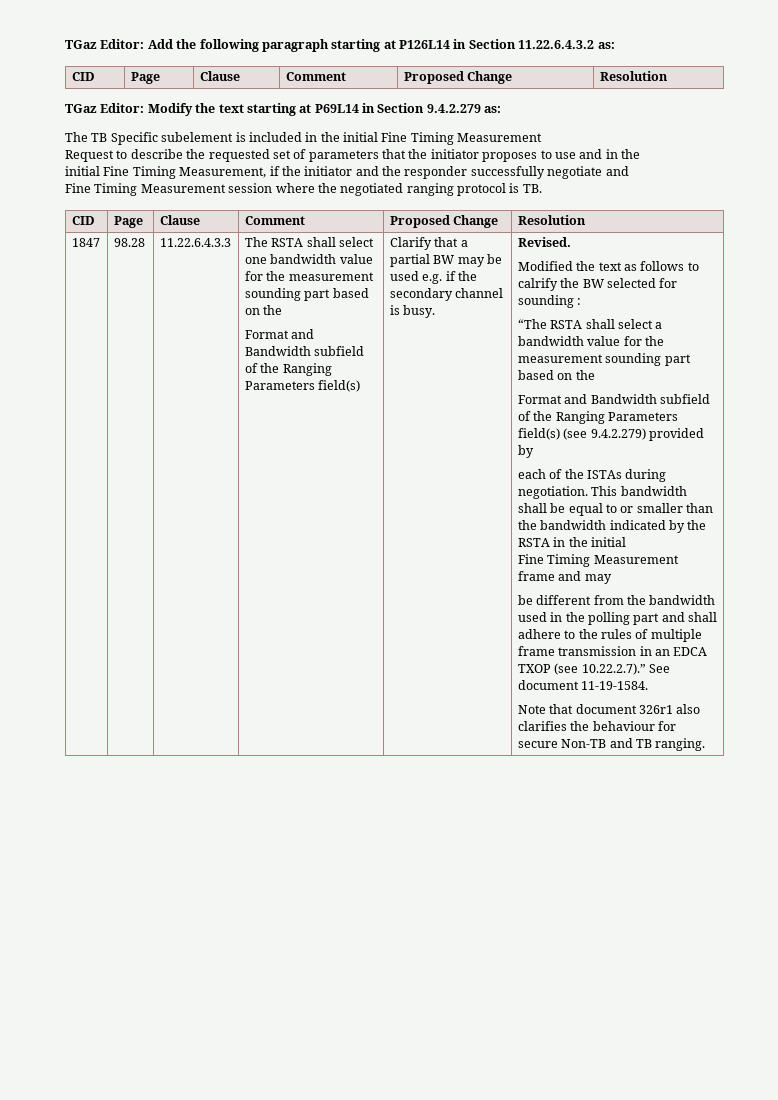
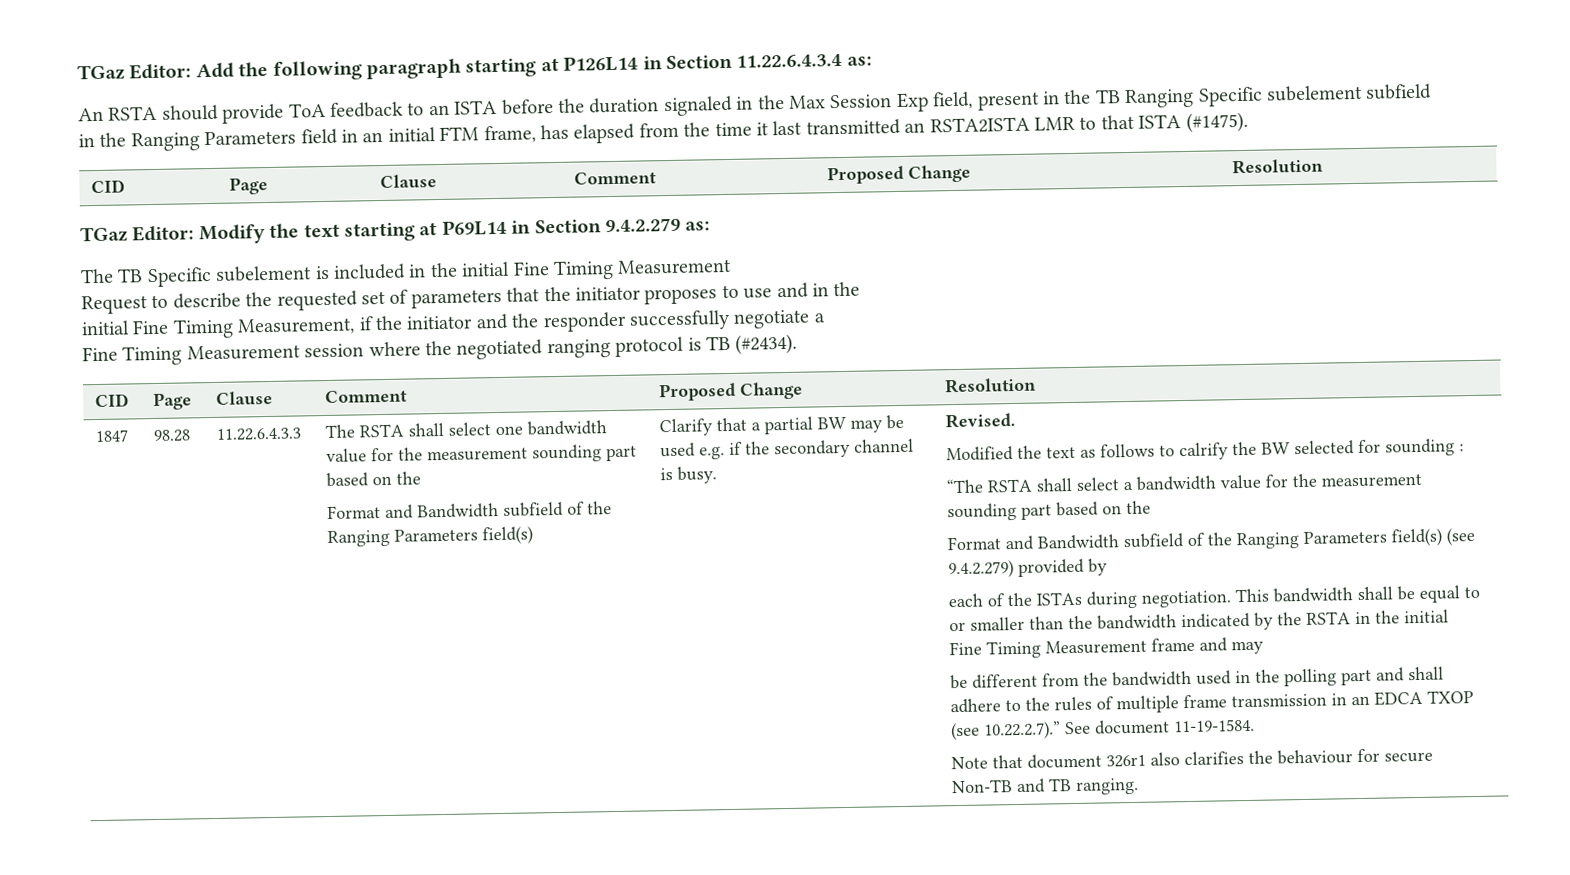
[518,40,615,49] 11.22.6.4.3.2 as: -> [736,53,872,68] [78,83,1433,124] [78,111,1248,152] 11.22.6.4.3.4 as: // An RSTA should provide ToA feedback to an ISTA before the duration signaled in the Max Session Exp field, present in the TB Ranging Specific subelement subfield // in the Ranging Parameters field in an initial FTM frame, has elapsed from the time it last transmitted an RSTA2ISTA LMR to that ISTA (#1475).
[605,166,629,176] and -> [813,313,825,323] a
[522,184,542,193] TB. -> [705,333,798,355] TB (#2434).

